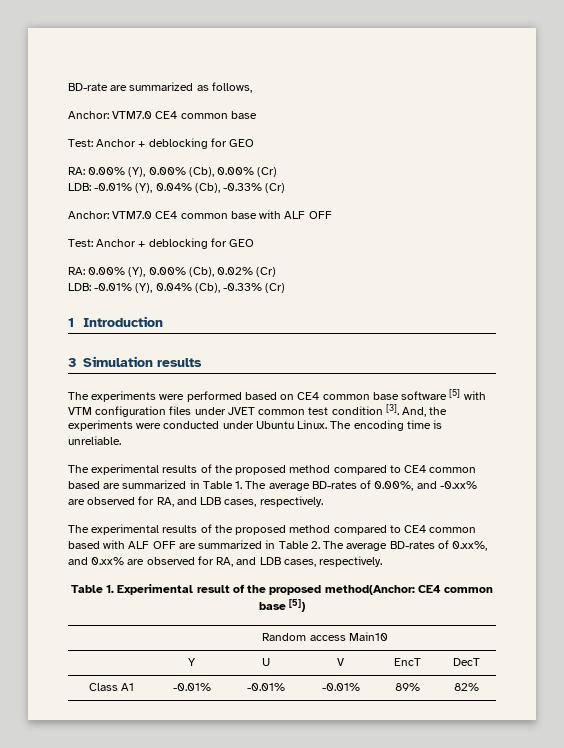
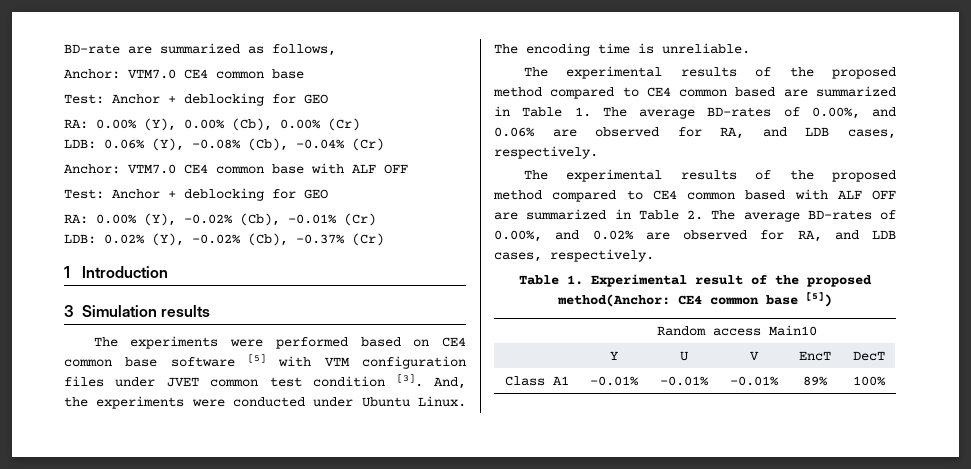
[94,183,263,193] -0.01% (Y), 0.04% (Cb), -0.33% -> [104,138,345,151] 0.06% (Y), -0.08% (Cb), -0.04%
[148,267,277,277] [68,283,263,293] 0.00% (Cb), 0.02% (Cr) // LDB: -0.01% (Y), 0.04% (Cb), -0.33% -> [184,213,376,226] [64,233,345,246] -0.02% (Cb), -0.01% (Cr) // LDB: 0.02% (Y), -0.02% (Cb), -0.37%
[439,481,477,489] -0.xx% -> [494,127,535,137] 0.06%
[452,541,488,551] [68,557,125,565] 0.xx%, and 0.xx% -> [494,230,634,242] 0.00%, and 0.02%
[453,683,479,691] 82% -> [852,376,886,386] 100%

